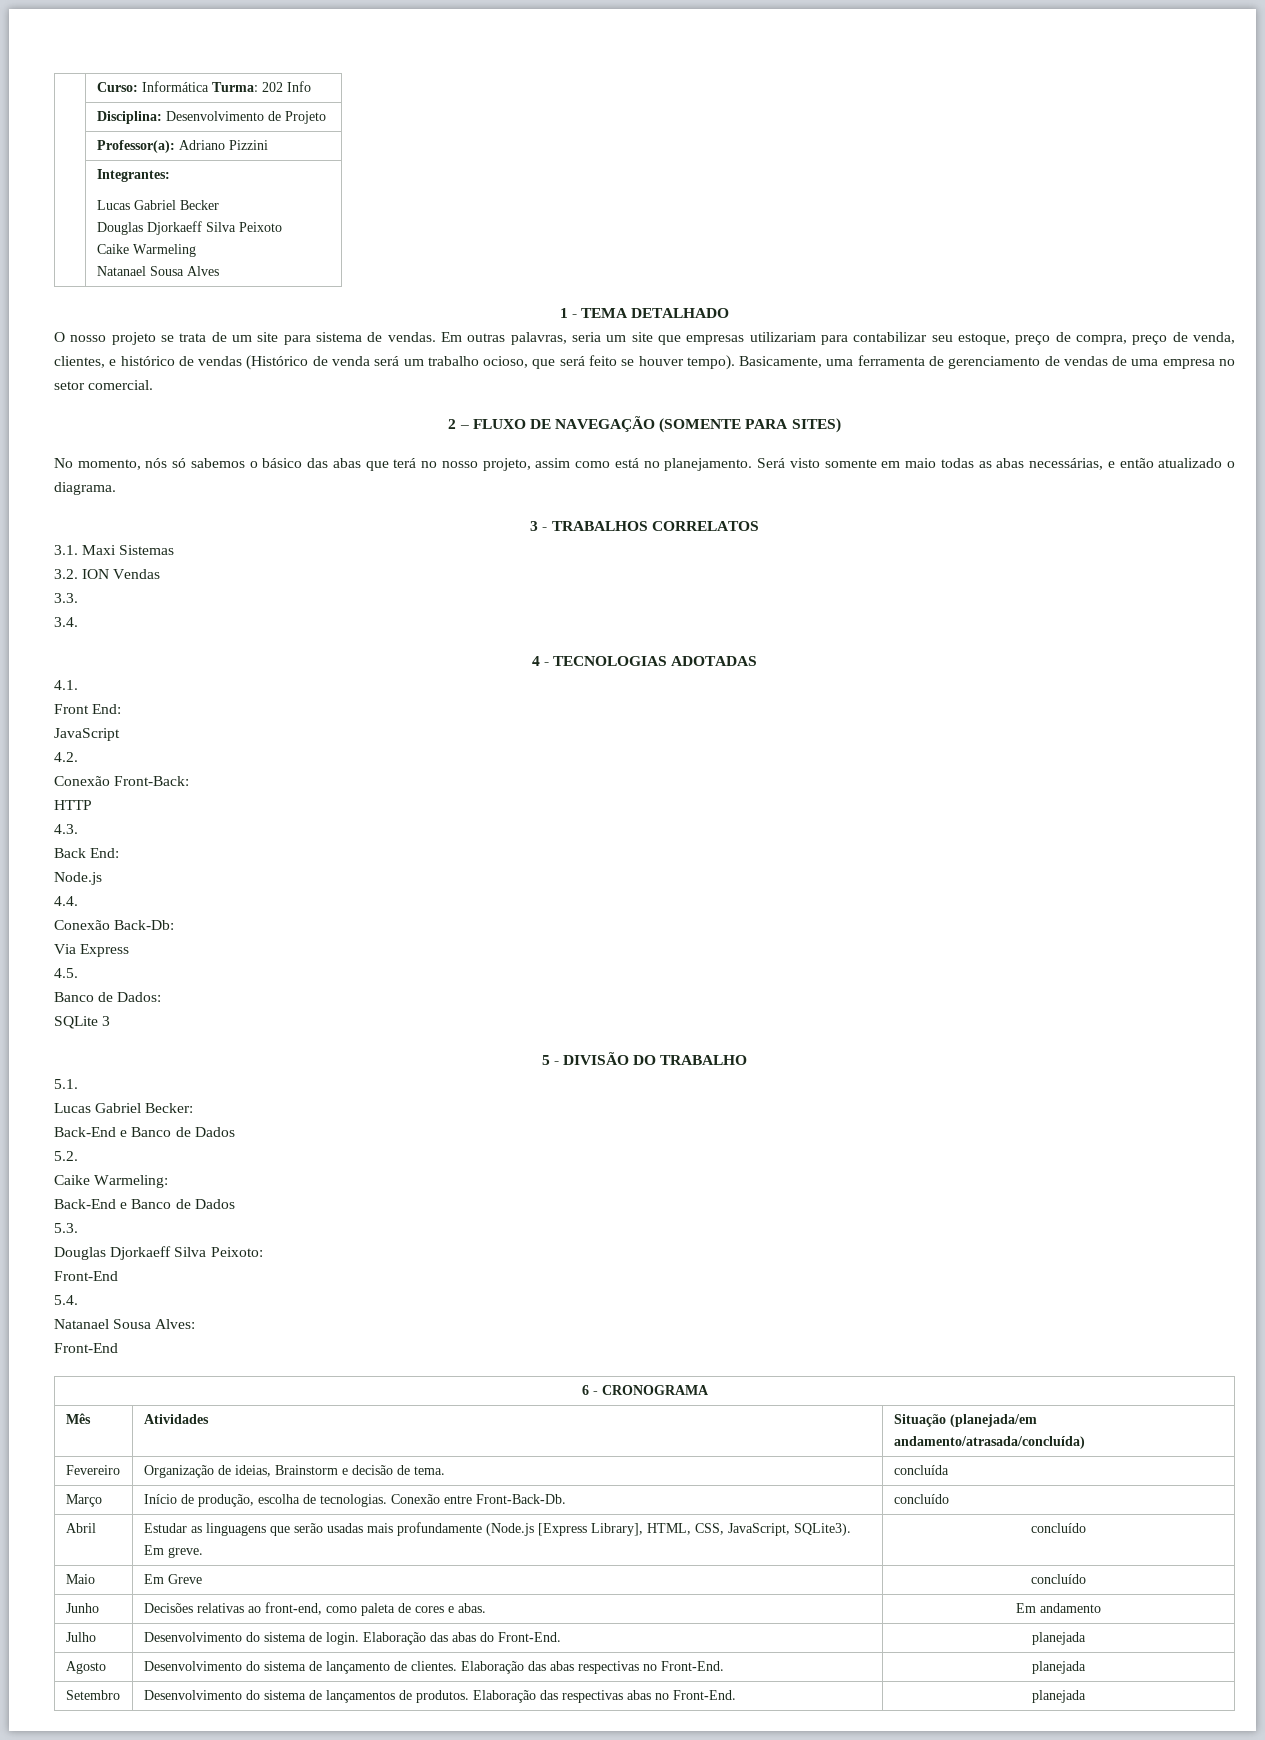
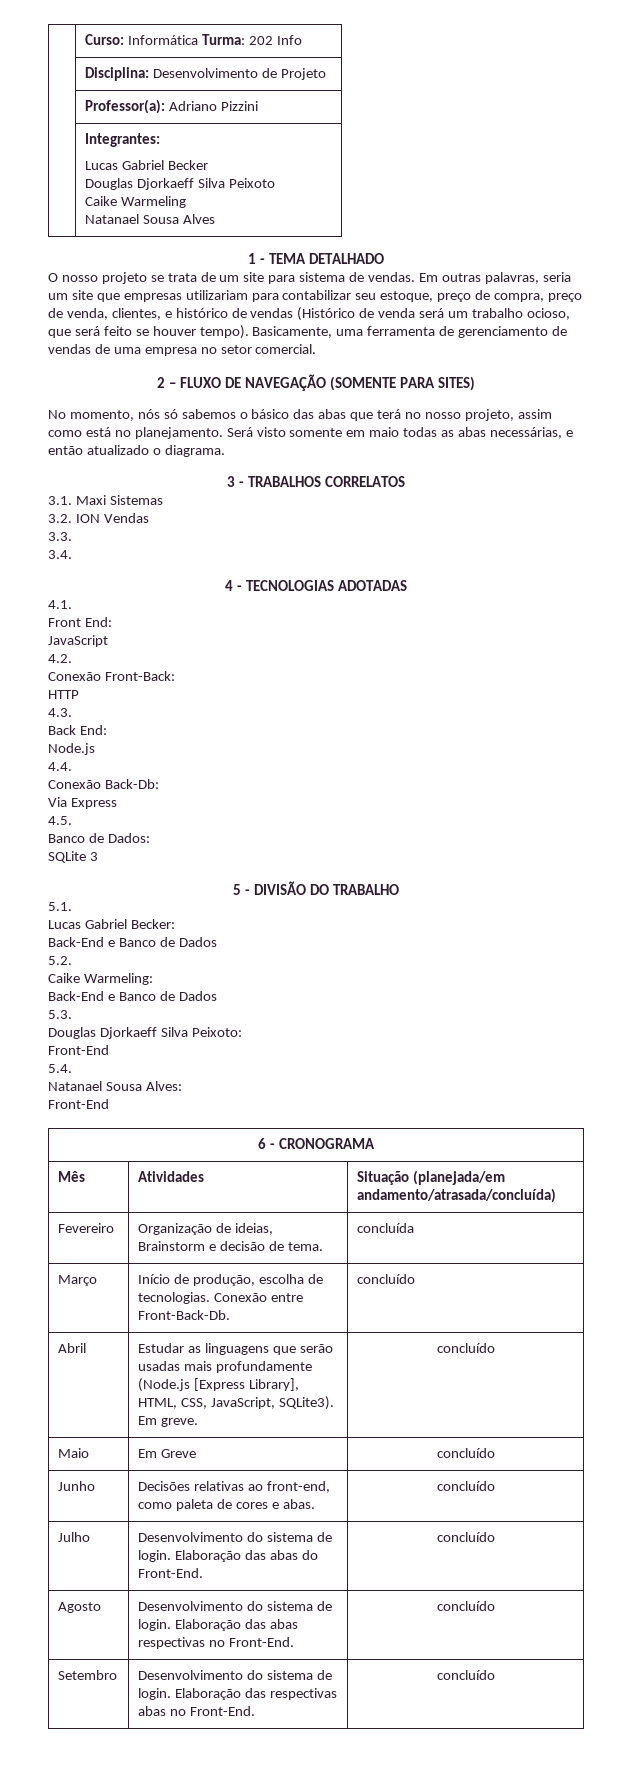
[1016,1603,1101,1613] Em andamento -> [436,1481,495,1491] concluído
[1032,1632,1086,1645] planejada -> [436,1532,495,1542] concluído
[325,1661,457,1674] lançamento de clientes. -> [138,1619,172,1631] login.
[1032,1661,1086,1674] planejada -> [436,1601,495,1611] concluído
[325,1690,469,1703] lançamentos de produtos. -> [138,1688,172,1700] login.
[1032,1690,1086,1703] planejada -> [436,1670,495,1680] concluído

